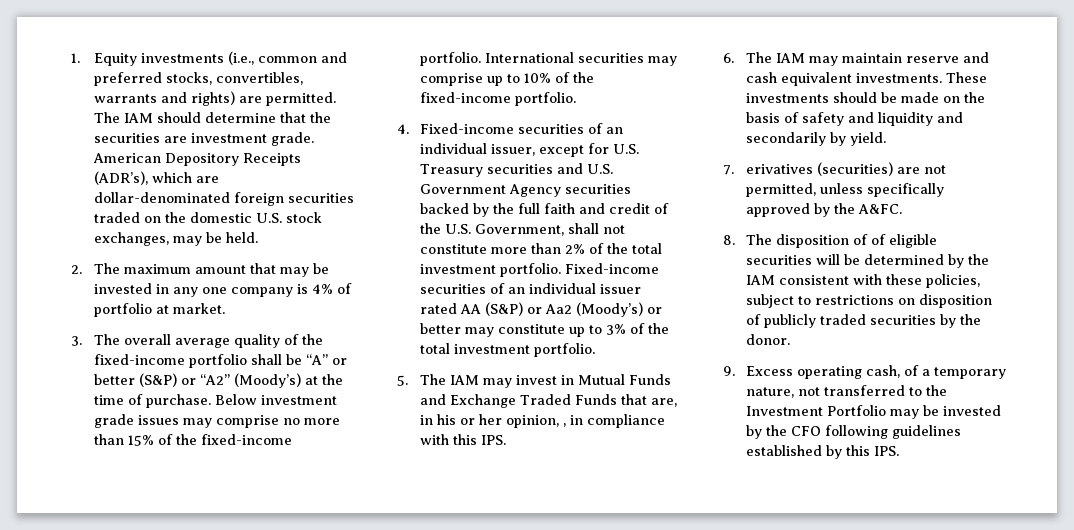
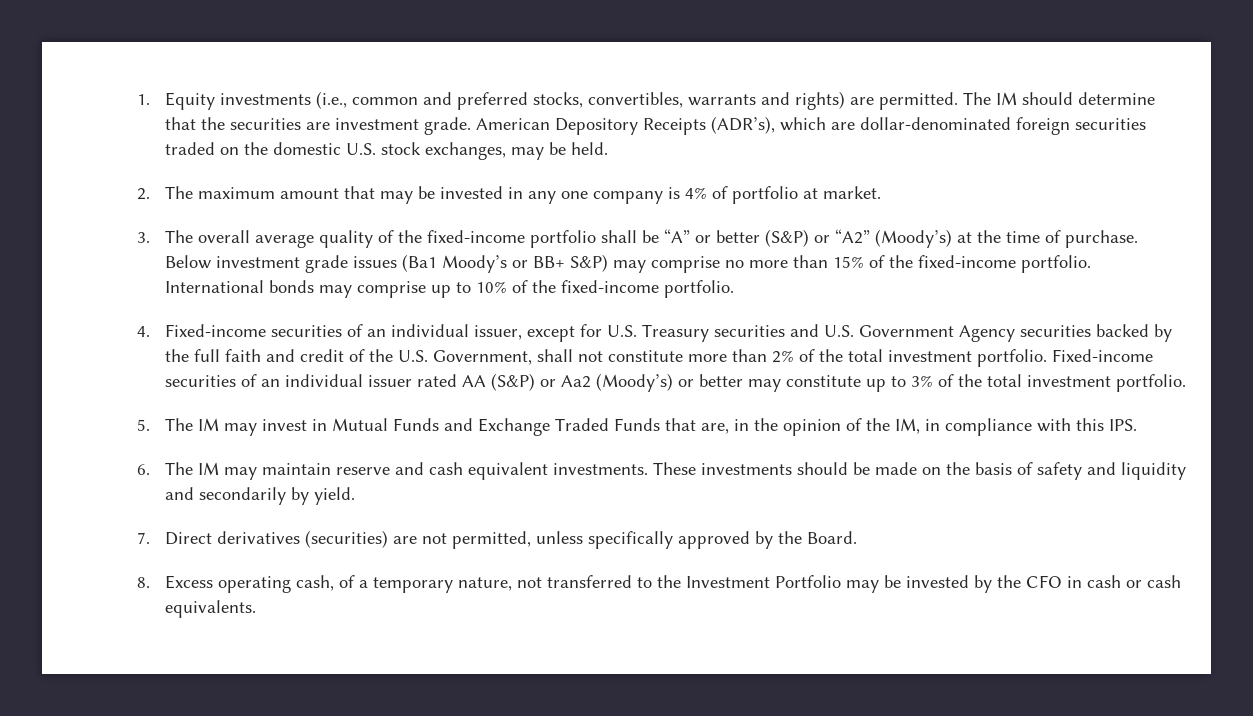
[124,113,154,123] IAM -> [995,92,1017,105] IM
(180, 420) none -> [401,254,608,273] (Ba1 Moody’s or BB+ S&P)
[578,53,645,63] securities -> [268,280,314,293] bonds
[450,375,480,385] IAM -> [197,418,219,431] IM
[437,414,567,428] his or her opinion, , -> [753,418,920,436] the opinion of the IM,
[776,53,806,63] IAM -> [197,462,219,475] IM
[746,164,814,174] erivatives -> [164,531,300,545] Direct derivatives
[858,204,903,214] [723,234,938,248] [746,254,990,268] [746,274,981,288] [746,294,993,308] [746,314,982,328] [746,334,791,345] [723,366,735,376] A&FC. // 8. The disposition of of eligible securities will be determined by the IAM consistent with these policies, subject to restrictions on disposition of publicly traded securities by the donor. // 9. -> [806,531,857,544] [137,577,150,588] Board. // 8.
[825,425,962,439] [746,445,900,459] following guidelines established by this IPS. -> [1066,575,1181,588] [164,600,256,618] in cash or cash equivalents.

